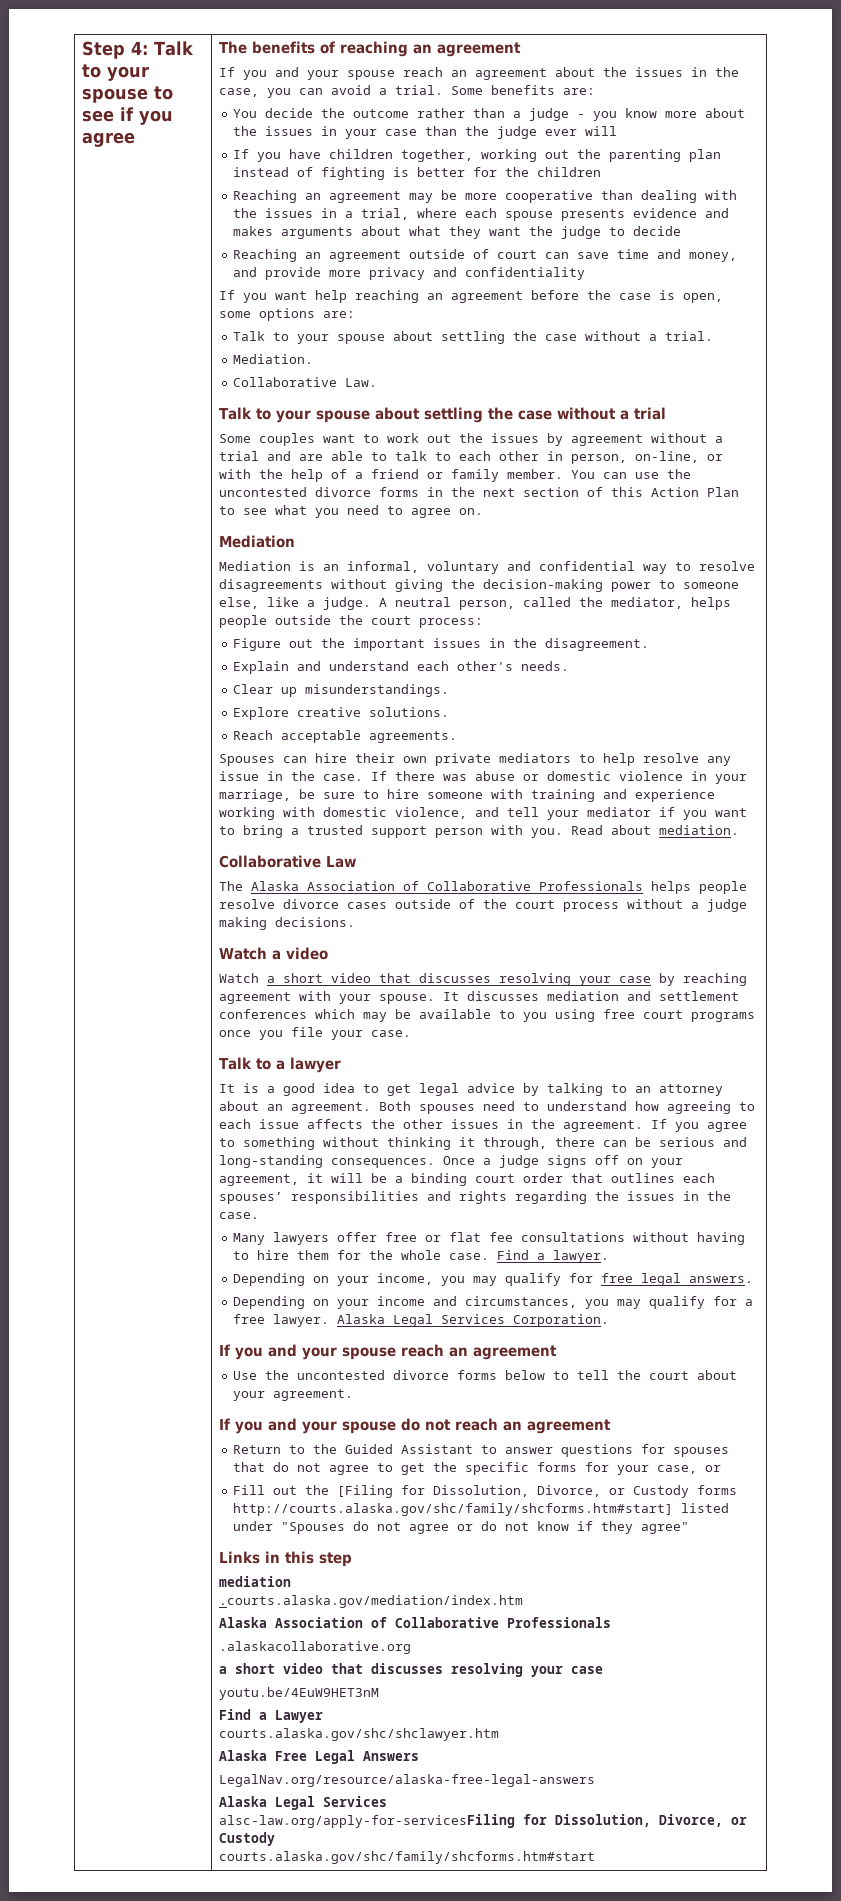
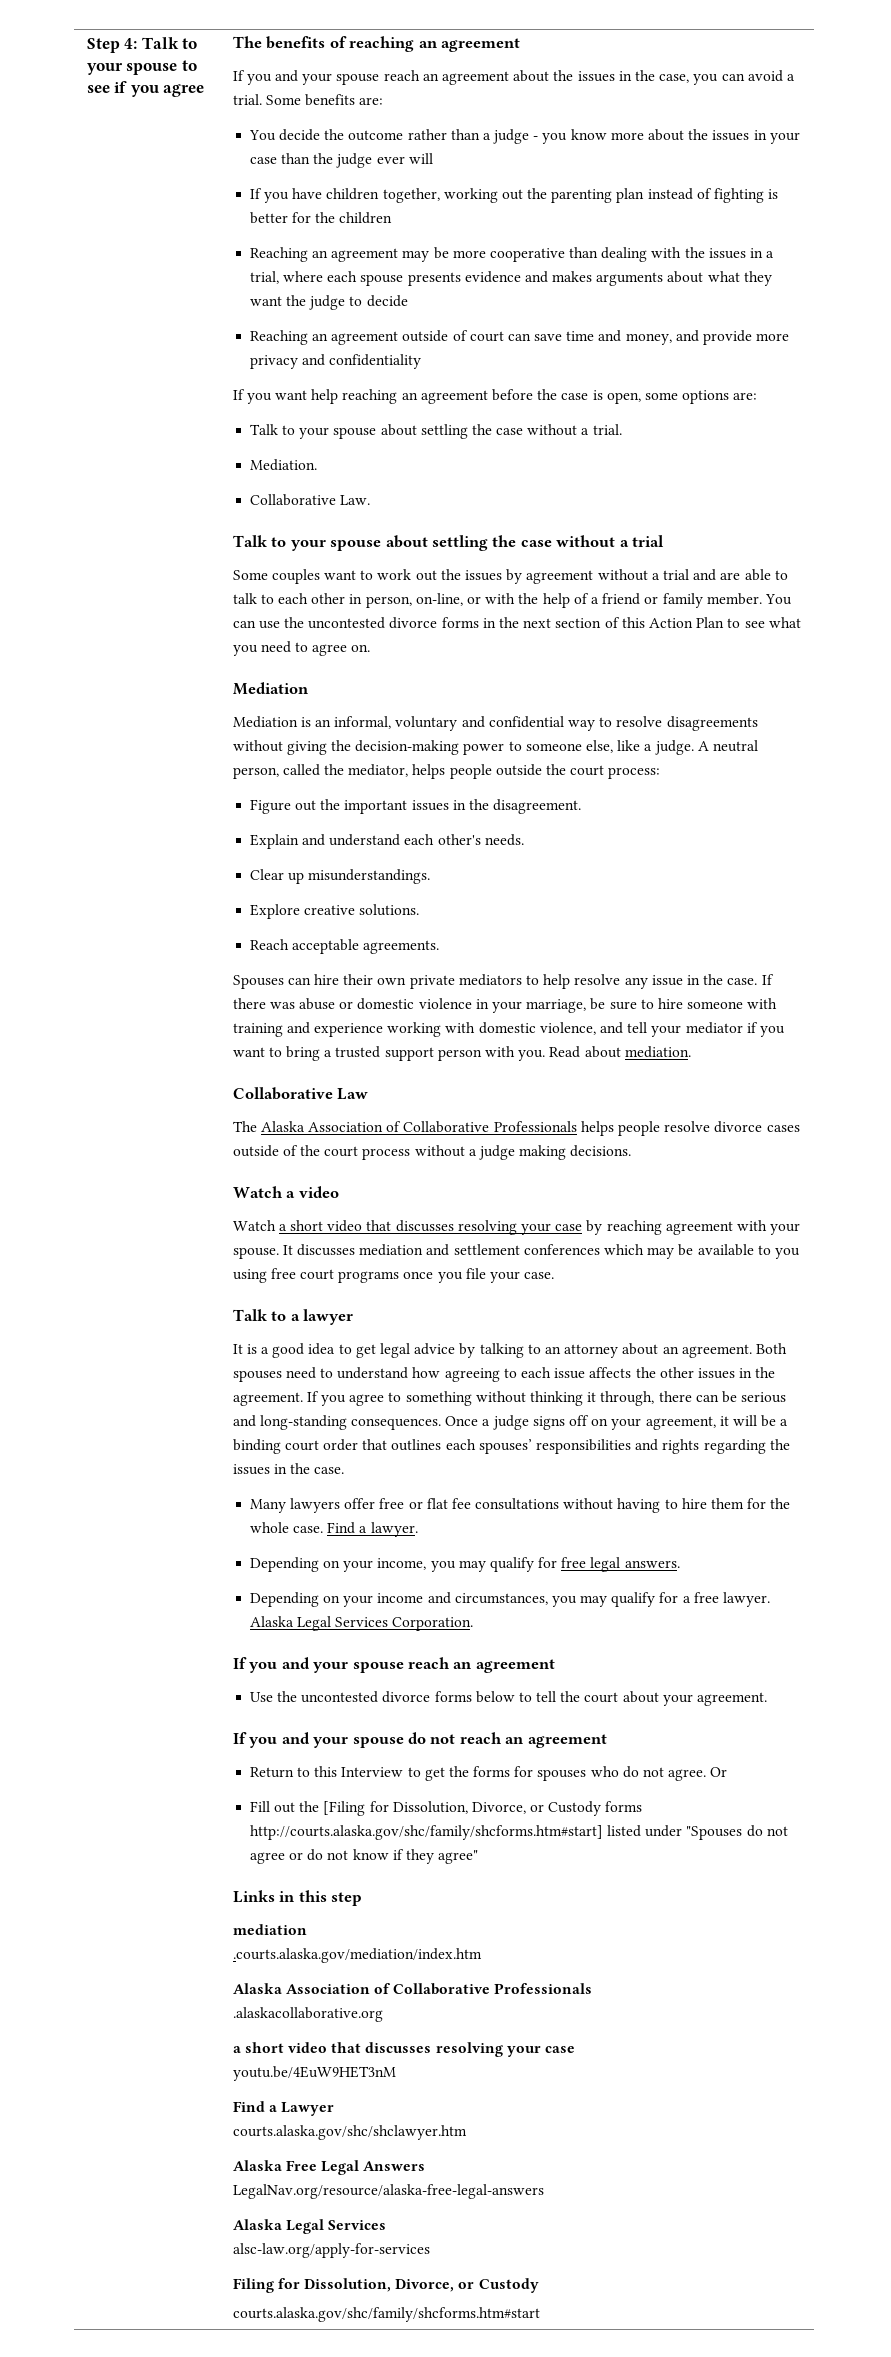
[313,1444,730,1457] [233,1462,370,1475] the Guided Assistant to answer questions for spouses that do not agree -> [314,1766,404,1777] this Interview
[465,1462,530,1475] specific -> (469, 1771) none
[617,1465,722,1475] your case, or -> [537,1766,728,1781] spouses who do not agree. Or
[219,1814,516,1828] alsc-law.org/apply-for-servicesFiling -> [232,2243,430,2258] [232,2278,274,2293] alsc-law.org/apply-for-services // Filing

